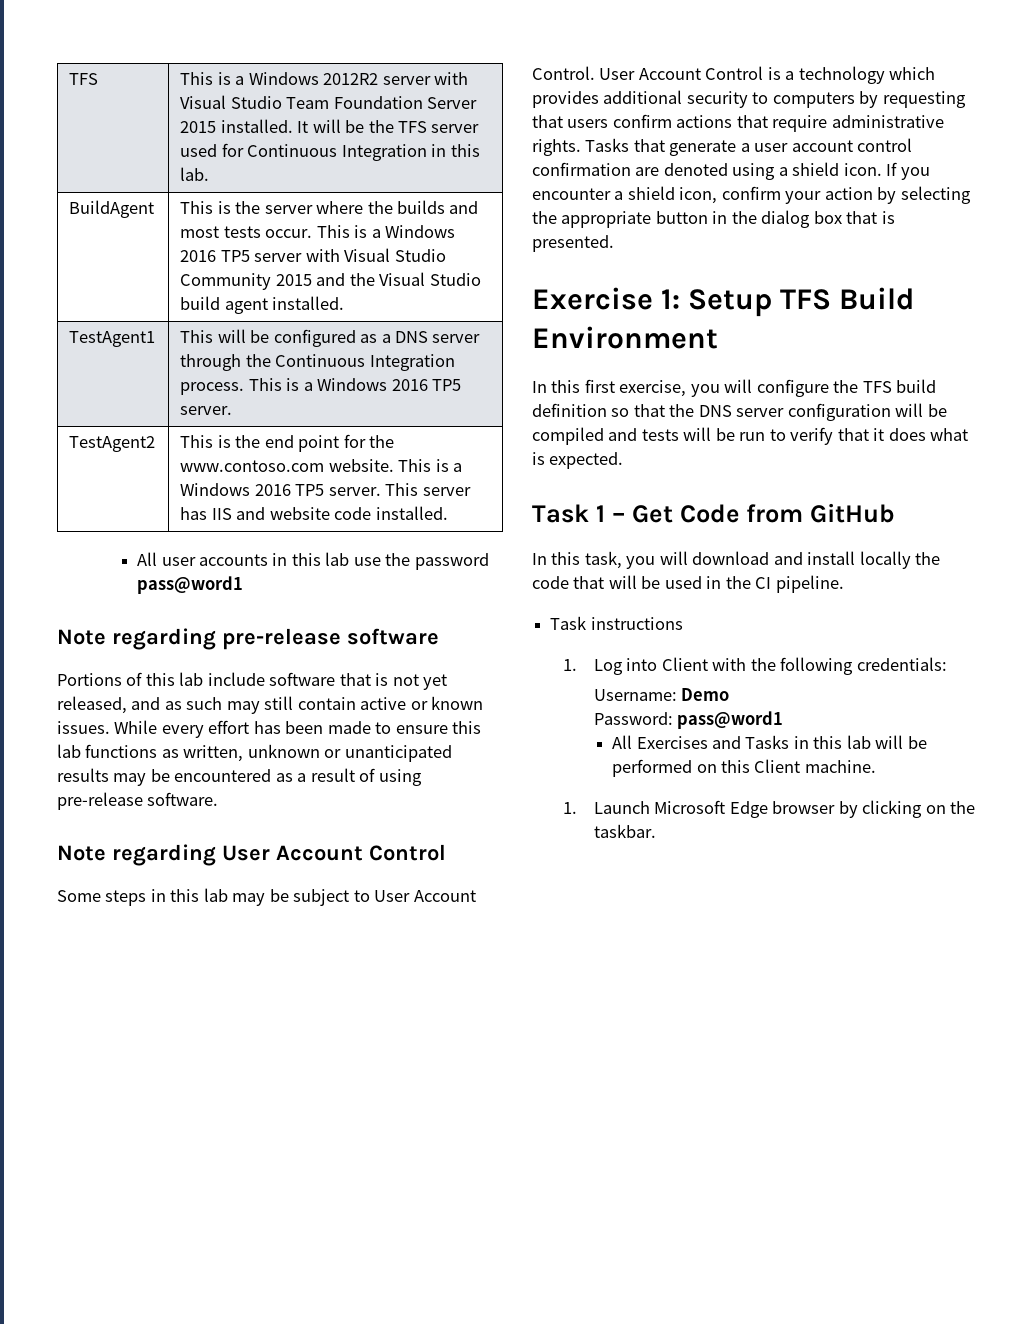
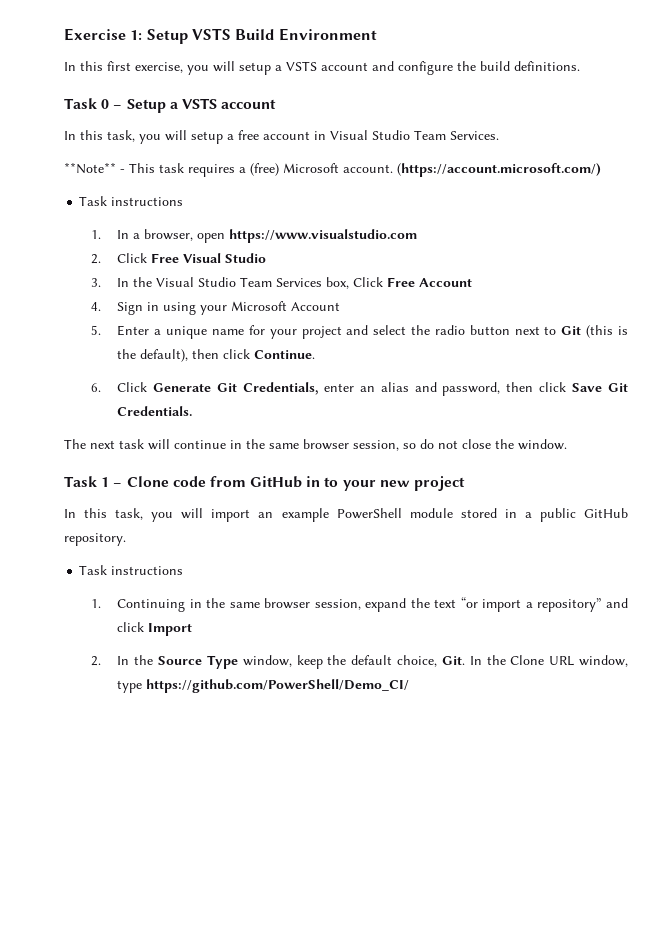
[69,73,99,85] [180,72,468,85] [180,95,478,109] [180,119,480,133] [180,143,480,161] [180,167,210,181] [69,200,155,218] [180,200,479,214] [180,225,455,238] [180,248,446,262] [180,272,481,290] [180,296,345,314] [69,331,156,347] [180,329,481,347] [180,354,455,371] [180,378,461,395] [180,406,233,415] [69,436,156,452] [180,434,394,452] [180,459,463,472] [180,483,471,496] [180,506,448,520] [137,552,489,570] [137,576,244,594] [57,628,439,650] [57,672,448,690] [57,696,484,714] [57,720,482,738] [57,744,452,762] [57,768,422,786] [57,792,219,810] [57,844,446,866] [57,888,476,906] [532,66,936,84] [532,90,966,108] [532,114,944,132] [532,138,913,156] [532,162,930,180] [532,186,971,204] [532,210,895,228] [532,235,614,252] TFS | This is a Windows 2012R2 server with Visual Studio Team Foundation Server 2015 installed. It will be the TFS server used for Continuous Integration in this lab. // BuildAgent | This is the server where the builds and most tests occur. This is a Windows 2016 TP5 server with Visual Studio Community 2015 and the Visual Studio build agent installed. // TestAgent1 | This will be configured as a DNS server through the Continuous Integration process. This is a Windows 2016 TP5 server. // TestAgent2 | This is the end point for the www.contoso.com website. This is a Windows 2016 TP5 server. This server has IIS and website code installed. // All user accounts in this lab use the password pass@word1 // Note regarding pre-release software // Portions of this lab include software that is not yet released, and as such may still contain active or known issues. While every effort has been made to ensure this lab functions as written, unknown or unanticipated results may be encountered as a result of using pre-release software. // Note regarding User Account Control // Some steps in this lab may be subject to User Account Control. User Account Control is a technology which provides additional security to computers by requesting that users confirm actions that require administrative rights. Tasks that generate a user account control confirmation are denoted using a shield icon. If you encounter a shield icon, confirm your action by selecting the appropriate button in the dialog box that is presented. // -> (64, 34) none
[780,289,832,310] TFS -> [191,28,231,40] VSTS
[756,379,937,397] [532,403,947,421] [532,427,969,445] [532,452,624,469] [532,503,896,523] [532,551,941,569] [532,575,844,593] [550,616,683,630] [562,657,947,675] [593,688,730,701] [593,711,784,729] [612,735,927,749] [612,759,876,777] [562,800,976,818] [593,824,656,838] configure the TFS build definition so that the DNS server configuration will be compiled and tests will be run to verify that it does what is expected. // Task 1 – Get Code from GitHub // In this task, you will download and install locally the code that will be used in the CI pipeline. // Task instructions // 1. Log into Client with the following credentials: // Username: Demo // Password: pass@word1 // All Exercises and Tasks in this lab will be performed on this Client machine. // 1. Launch Microsoft Edge browser by clicking on the taskbar. -> [239,61,580,75] [64,98,277,113] [64,130,499,144] [64,162,601,177] [79,196,184,206] [90,229,418,243] [90,253,267,264] [90,277,473,289] [90,301,341,315] [90,325,628,339] [117,349,316,362] [90,382,629,396] [117,406,193,416] [64,439,567,451] [64,476,466,491] [64,508,628,522] [64,533,126,546] [79,565,184,575] [90,597,629,612] [117,622,193,636] [90,655,628,669] [117,679,410,693] setup a VSTS account and configure the build definitions. // Task 0 – Setup a VSTS account // In this task, you will setup a free account in Visual Studio Team Services. // **Note** - This task requires a (free) Microsoft account. (https://account.microsoft.com/) // Task instructions // 1. In a browser, open https://www.visualstudio.com // 2. Click Free Visual Studio // 3. In the Visual Studio Team Services box, Click Free Account // 4. Sign in using your Microsoft Account // 5. Enter a unique name for your project and select the radio button next to Git (this is the default), then click Continue. // 6. Click Generate Git Credentials, enter an alias and password, then click Save Git Credentials. // The next task will continue in the same browser session, so do not close the window. // Task 1 – Clone code from GitHub in to your new project // In this task, you will import an example PowerShell module stored in a public GitHub repository. // Task instructions // 1. Continuing in the same browser session, expand the text “or import a repository” and click Import // 2. In the Source Type window, keep the default choice, Git. In the Clone URL window, type https://github.com/PowerShell/Demo_CI/

